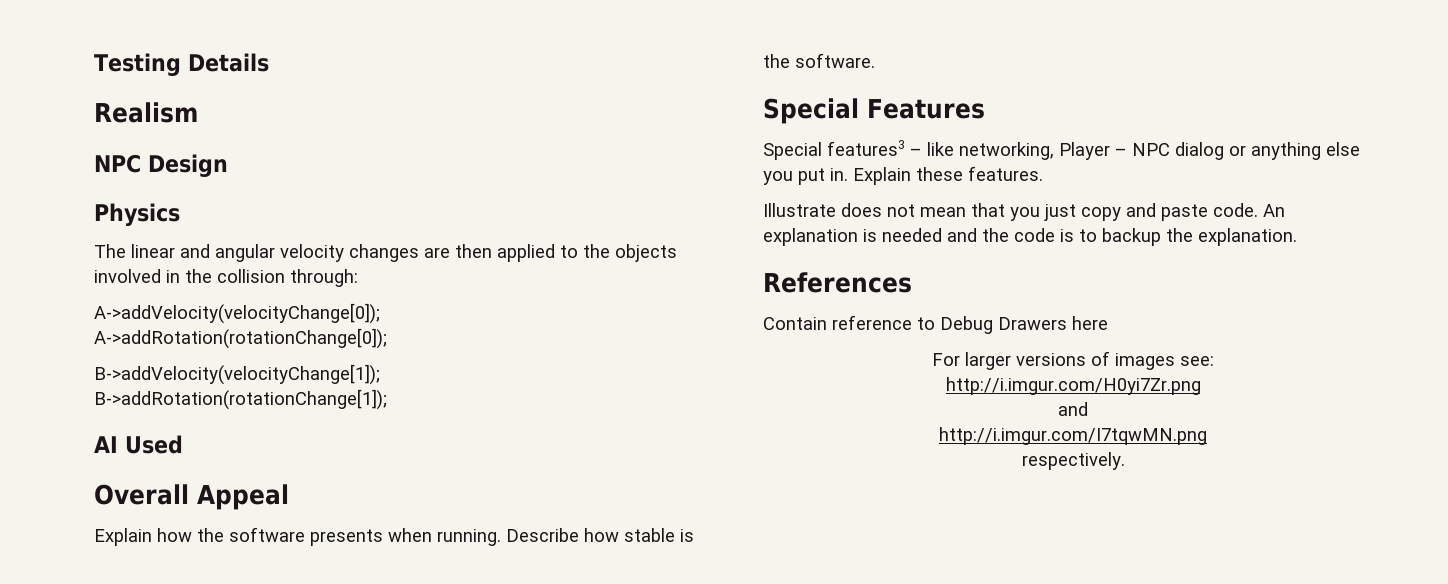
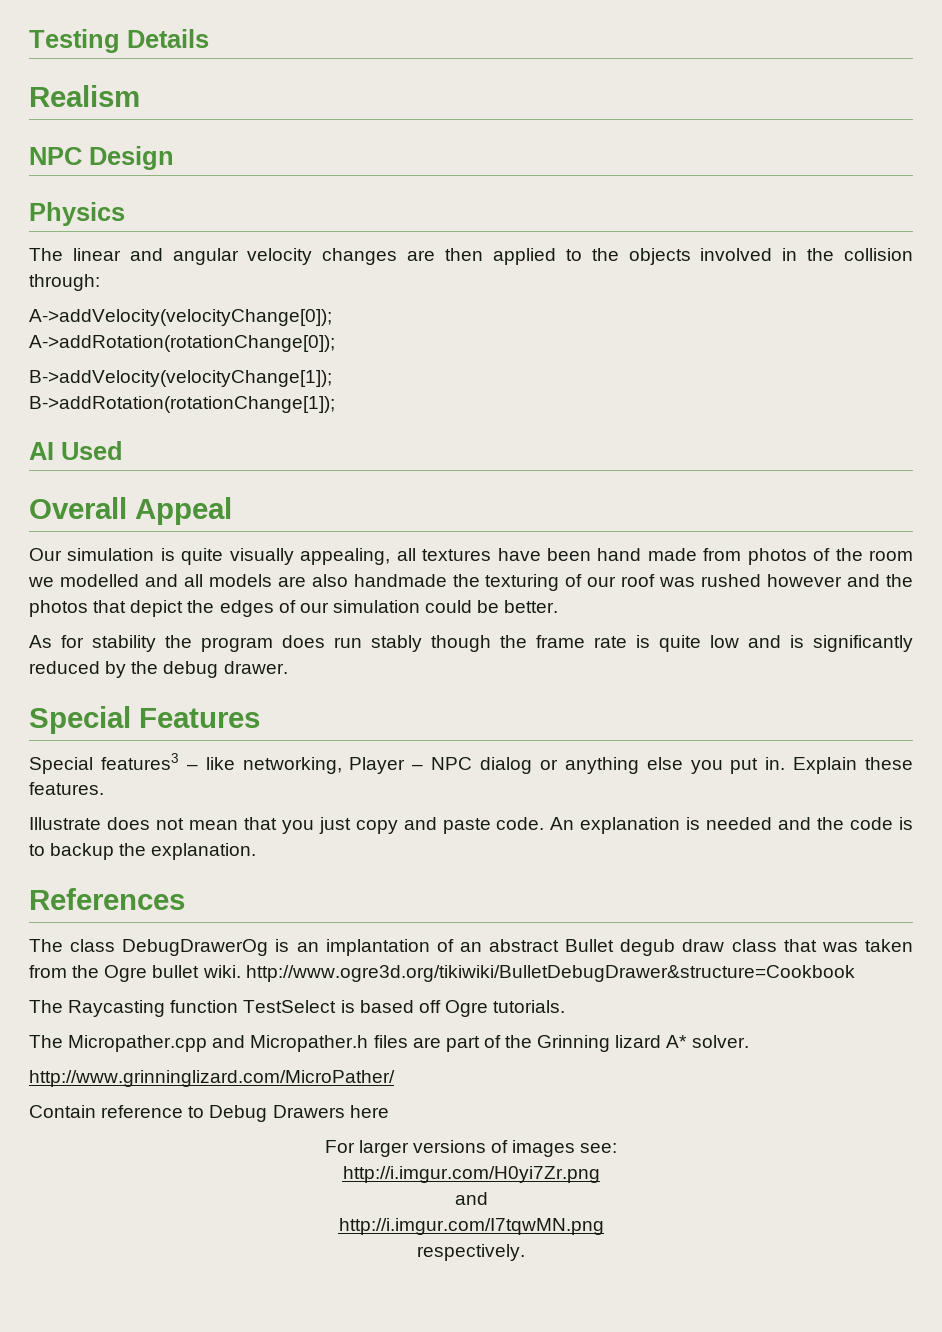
[94,527,694,546] [763,53,875,68] Explain how the software presents when running. Describe how stable is the software. -> [29,548,913,565] [28,574,914,591] [29,600,559,617] [29,635,913,652] [29,661,288,678] Our simulation is quite visually appealing, all textures have been hand made from photos of the room we modelled and all models are also handmade the texturing of our roof was rushed however and the photos that depict the edges of our simulation could be better. // As for stability the program does run stably though the frame rate is quite low and is significantly reduced by the debug drawer.
(912, 282) none -> [29,939,913,956] [29,965,855,982] [29,1000,566,1017] [29,1035,749,1052] [29,1070,395,1087] // The class DebugDrawerOg is an implantation of an abstract Bullet degub draw class that was taken from the Ogre bullet wiki. http://www.ogre3d.org/tikiwiki/BulletDebugDrawer&structure=Cookbook // The Raycasting function TestSelect is based off Ogre tutorials. // The Micropather.cpp and Micropather.h files are part of the Grinning lizard A* solver. // http://www.grinninglizard.com/MicroPather/

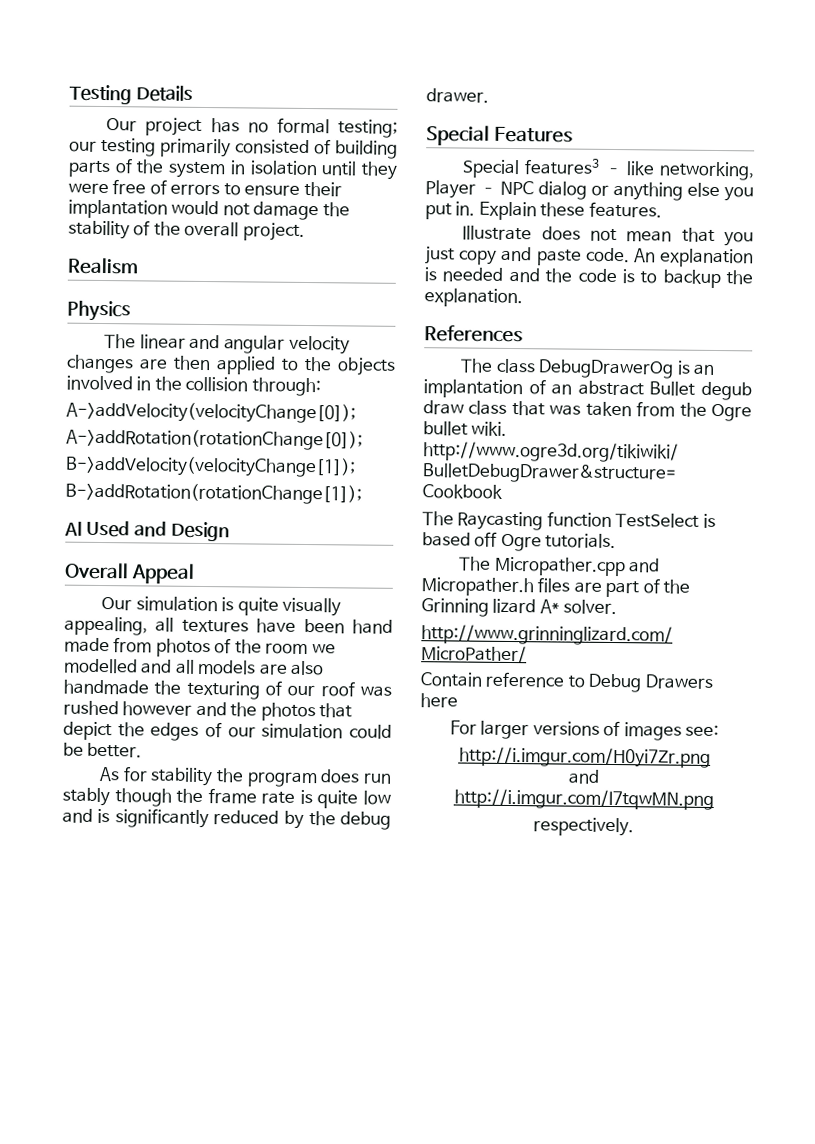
(209, 38) none -> [106,117,399,138] [69,137,398,159] [68,158,399,180] [68,179,342,197] [68,199,350,221] [68,220,305,241] // Our project has no formal testing; our testing primarily consisted of building parts of the system in isolation until they were free of errors to ensure their implantation would not damage the stability of the overall project.
[29,146,174,170] // NPC Design -> (139, 266) none
(123, 450) none -> [133,521,230,542] and Design

